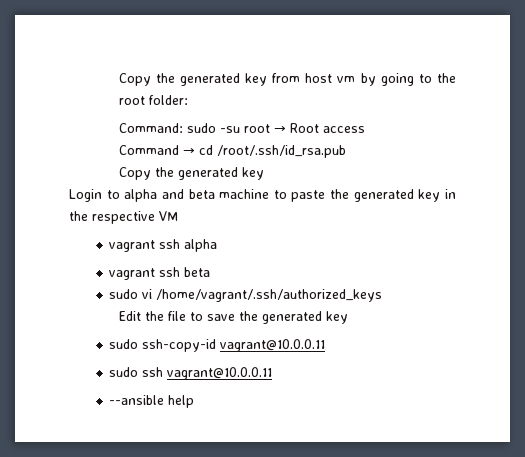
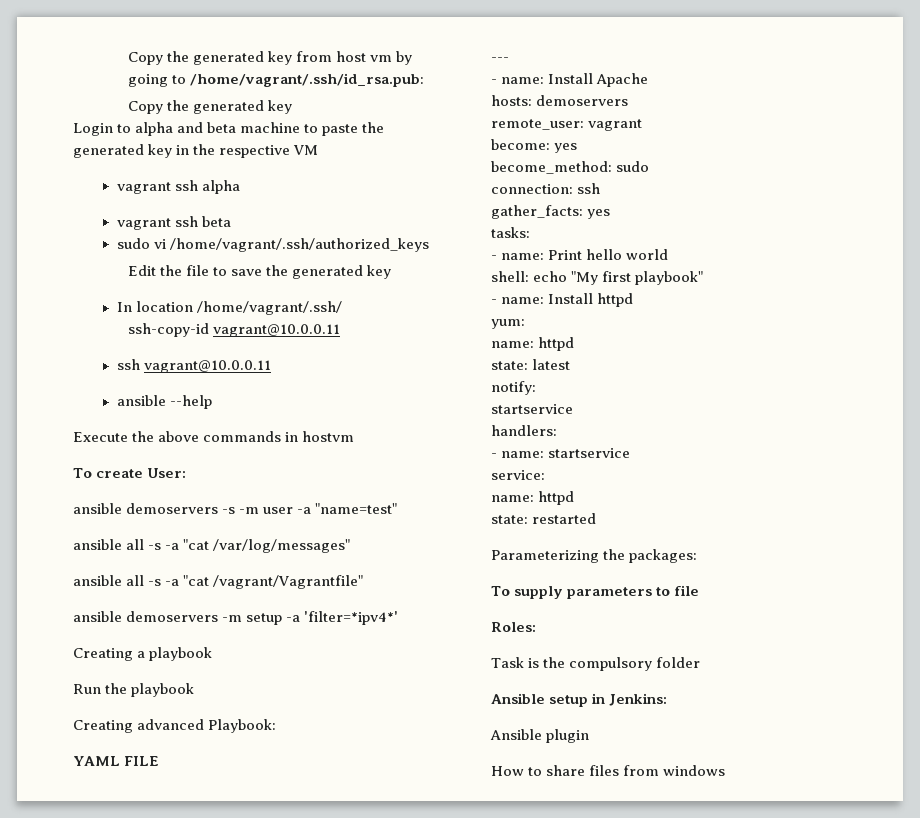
[437,73,457,83] [118,95,188,105] [118,123,365,133] [118,145,346,158] the root folder: // Command: sudo -su root → Root access // Command → cd /root/.ssh/id_rsa.pub -> [189,73,424,87] /home/vagrant/.ssh/id_rsa.pub:
[109,339,139,349] sudo -> [116,301,342,315] In location /home/vagrant/.ssh/ //
[109,367,139,377] sudo -> (340, 330) none
[109,395,195,408] --ansible help -> [116,395,212,409] [73,431,355,442] [73,468,187,478] [73,503,398,514] [73,539,351,553] [73,575,364,589] [73,611,399,625] [73,647,213,661] [73,683,195,697] [73,719,277,733] [73,756,159,766] [491,57,509,62] [491,73,649,87] [491,95,629,106] [491,119,643,131] [491,139,578,153] [491,161,650,174] [491,183,601,194] [491,205,611,219] [491,227,530,238] [491,249,669,260] [491,271,704,285] [491,293,634,307] [491,319,525,329] [491,337,575,351] [491,359,571,370] [491,381,536,395] [491,404,573,414] [491,425,557,436] [491,448,631,458] [491,470,545,480] [491,491,575,505] [491,513,597,524] [491,549,698,563] [491,585,700,599] [491,622,536,632] [491,657,701,671] [491,693,668,707] [490,729,590,743] [491,765,726,776] ansible --help // Execute the above commands in hostvm // To create User: // ansible demoservers -s -m user -a "name=test" // ansible all -s -a "cat /var/log/messages" // ansible all -s -a "cat /vagrant/Vagrantfile" // ansible demoservers -m setup -a 'filter=*ipv4*' // Creating a playbook // Run the playbook // Creating advanced Playbook: // YAML FILE // --- // - name: Install Apache // hosts: demoservers // remote_user: vagrant // become: yes // become_method: sudo // connection: ssh // gather_facts: yes // tasks: // - name: Print hello world // shell: echo "My first playbook" // - name: Install httpd // yum: // name: httpd // state: latest // notify: // startservice // handlers: // - name: startservice // service: // name: httpd // state: restarted // Parameterizing the packages: // To supply parameters to file // Roles: // Task is the compulsory folder // Ansible setup in Jenkins: // Ansible plugin // How to share files from windows

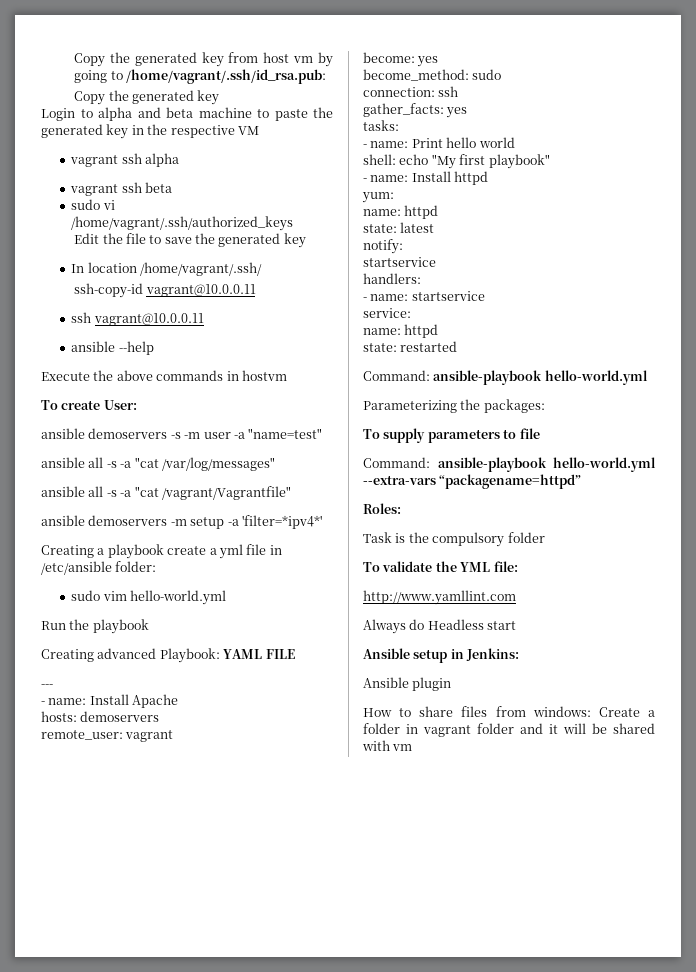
(213, 654) none -> [167,544,282,559] [41,561,157,575] [71,590,227,605] create a yml file in /etc/ansible folder: // sudo vim hello-world.yml
(277, 726) // -> (220, 655) none
(597, 518) none -> [363,370,648,385] // Command: ansible-playbook hello-world.yml
(700, 590) none -> [363,457,656,472] [363,474,582,489] // Command: ansible-playbook hello-world.yml --extra-vars “packagename=httpd”
(701, 662) none -> [363,561,518,572] [363,590,516,605] [363,619,517,634] // To validate the YML file: // http://www.yamllint.com // Always do Headless start
[663,765,726,776] windows -> [532,706,655,717] [363,723,655,737] [362,740,413,751] windows: Create a folder in vagrant folder and it will be shared with vm

